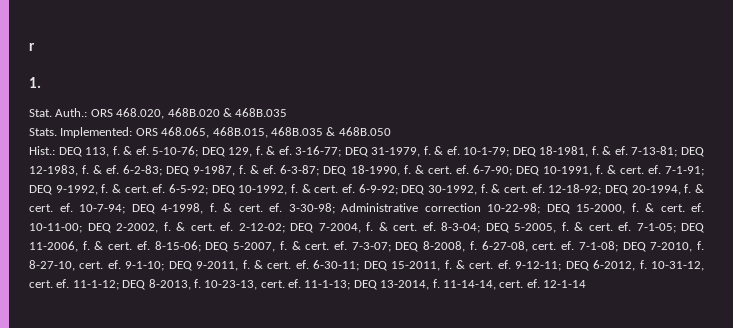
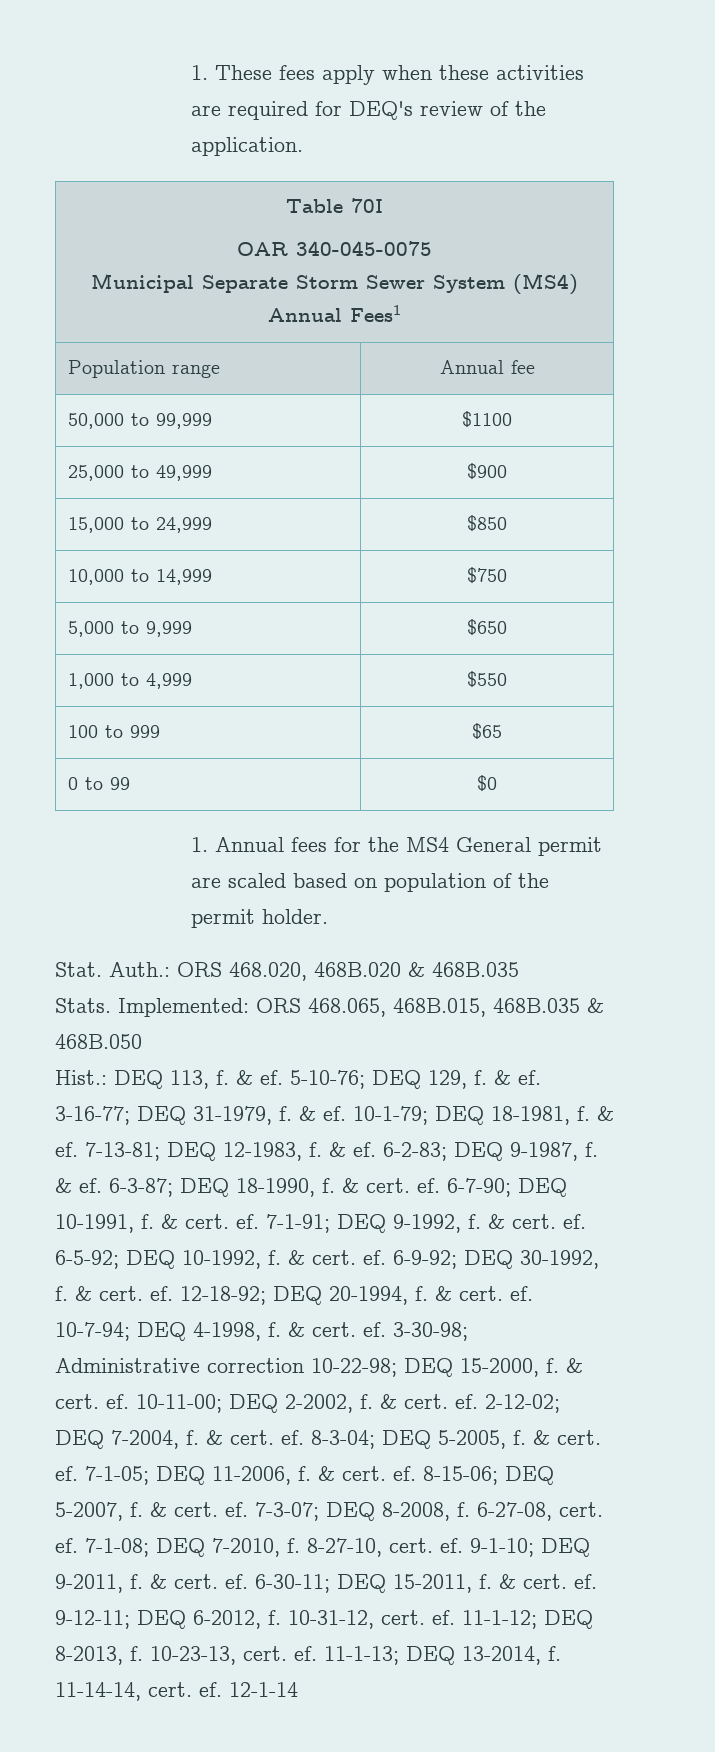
[29,43,35,51] [29,77,41,88] r // 1. -> [190,65,584,85] [190,101,546,120] [190,137,303,156] [286,198,383,213] [237,241,432,256] [91,273,578,295] [268,305,401,322] [67,360,220,378] [439,360,535,374] [67,413,212,429] [462,411,512,428] [67,465,212,481] [467,463,507,480] [67,517,212,533] [467,515,507,532] [67,569,212,585] [467,567,507,584] [67,621,192,637] [467,619,507,636] [67,673,192,689] [467,671,507,688] [67,725,160,738] [472,723,502,740] [67,777,130,790] [477,775,497,792] [190,837,602,856] [190,873,549,892] [190,909,328,928] 1. These fees apply when these activities are required for DEQ's review of the application. // Table 70I // OAR 340-045-0075 // Municipal Separate Storm Sewer System (MS4) Annual Fees1 // Population range | Annual fee // 50,000 to 99,999 | $1100 // 25,000 to 49,999 | $900 // 15,000 to 24,999 | $850 // 10,000 to 14,999 | $750 // 5,000 to 9,999 | $650 // 1,000 to 4,999 | $550 // 100 to 999 | $65 // 0 to 99 | $0 // 1. Annual fees for the MS4 General permit are scaled based on population of the permit holder.

